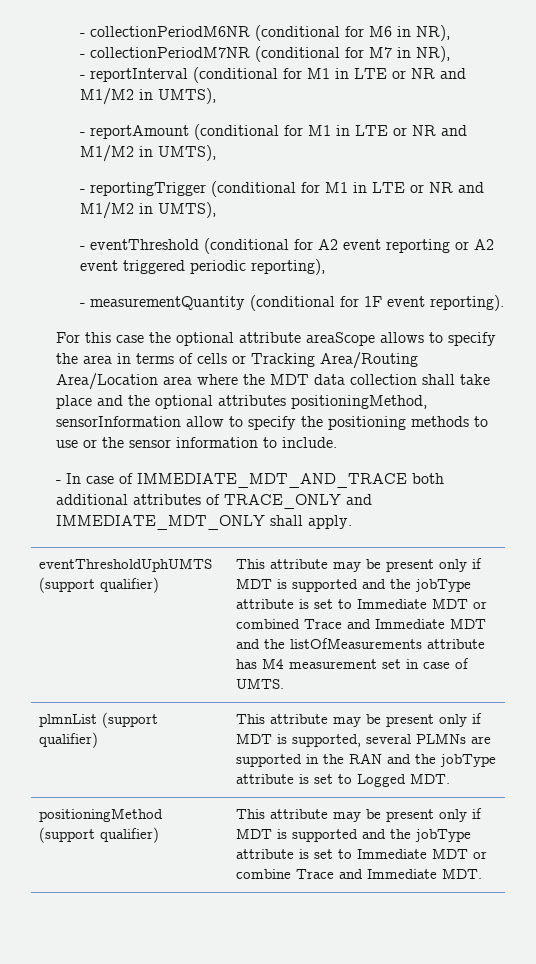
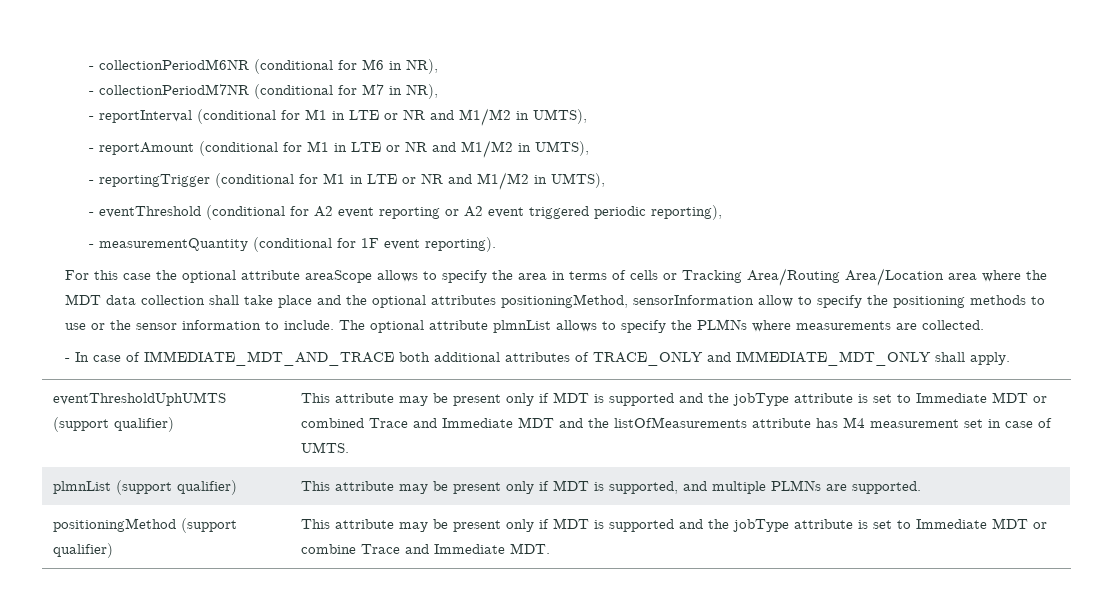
(337, 442) none -> [339,319,985,333] The optional attribute plmnList allows to specify the PLMNs where measurements are collected.
[366,733,492,744] [236,753,497,767] [236,773,451,787] several PLMNs are supported in the RAN and the jobType attribute is set to Logged MDT. -> [682,480,921,494] and multiple PLMNs are supported.

